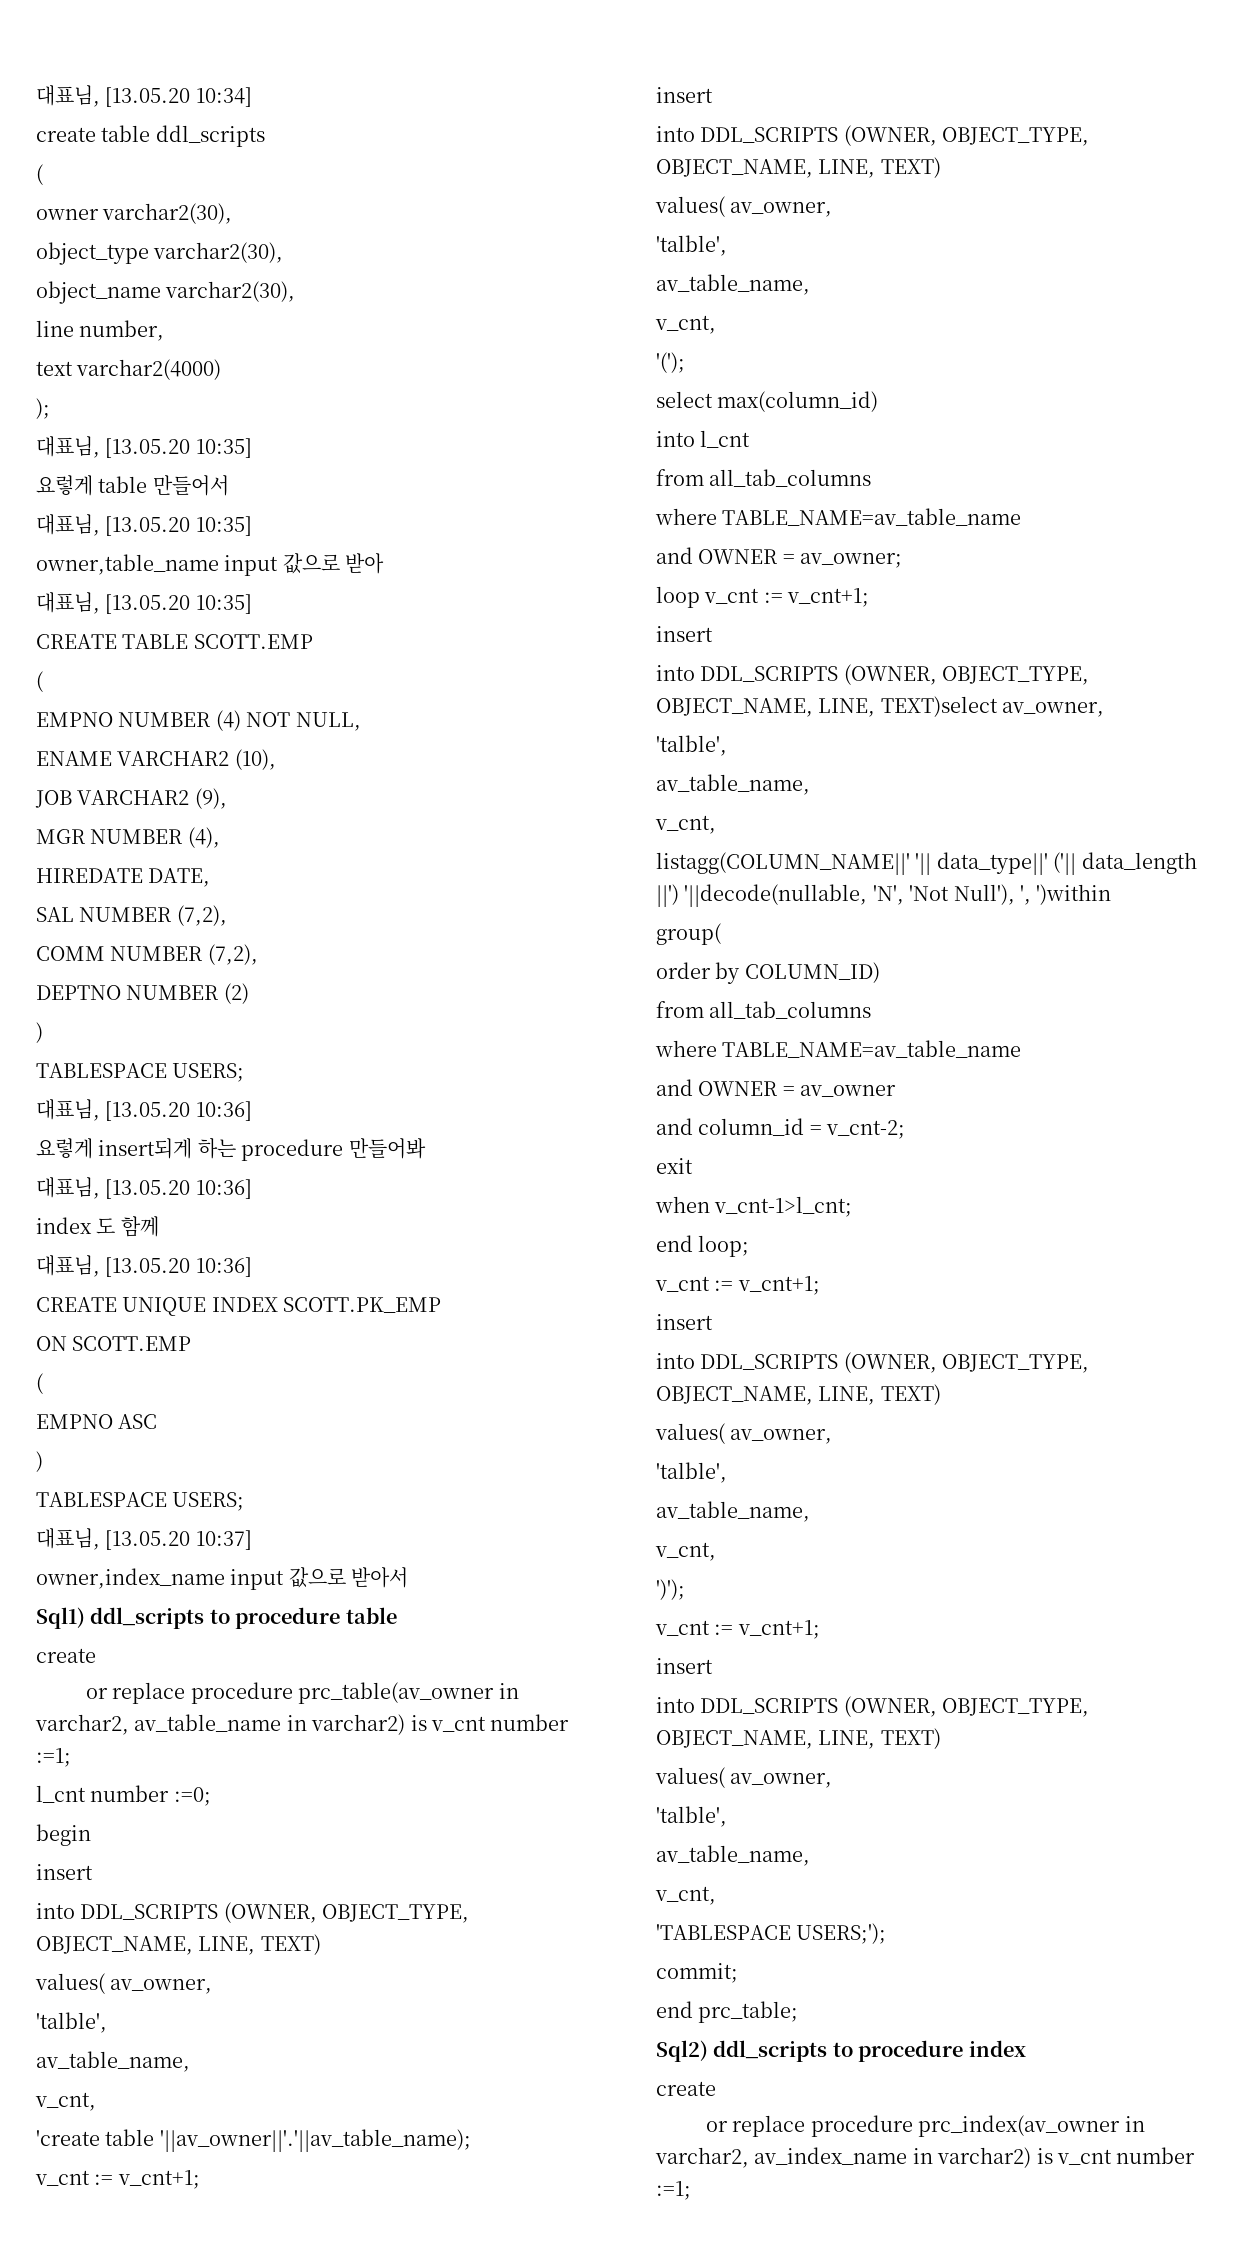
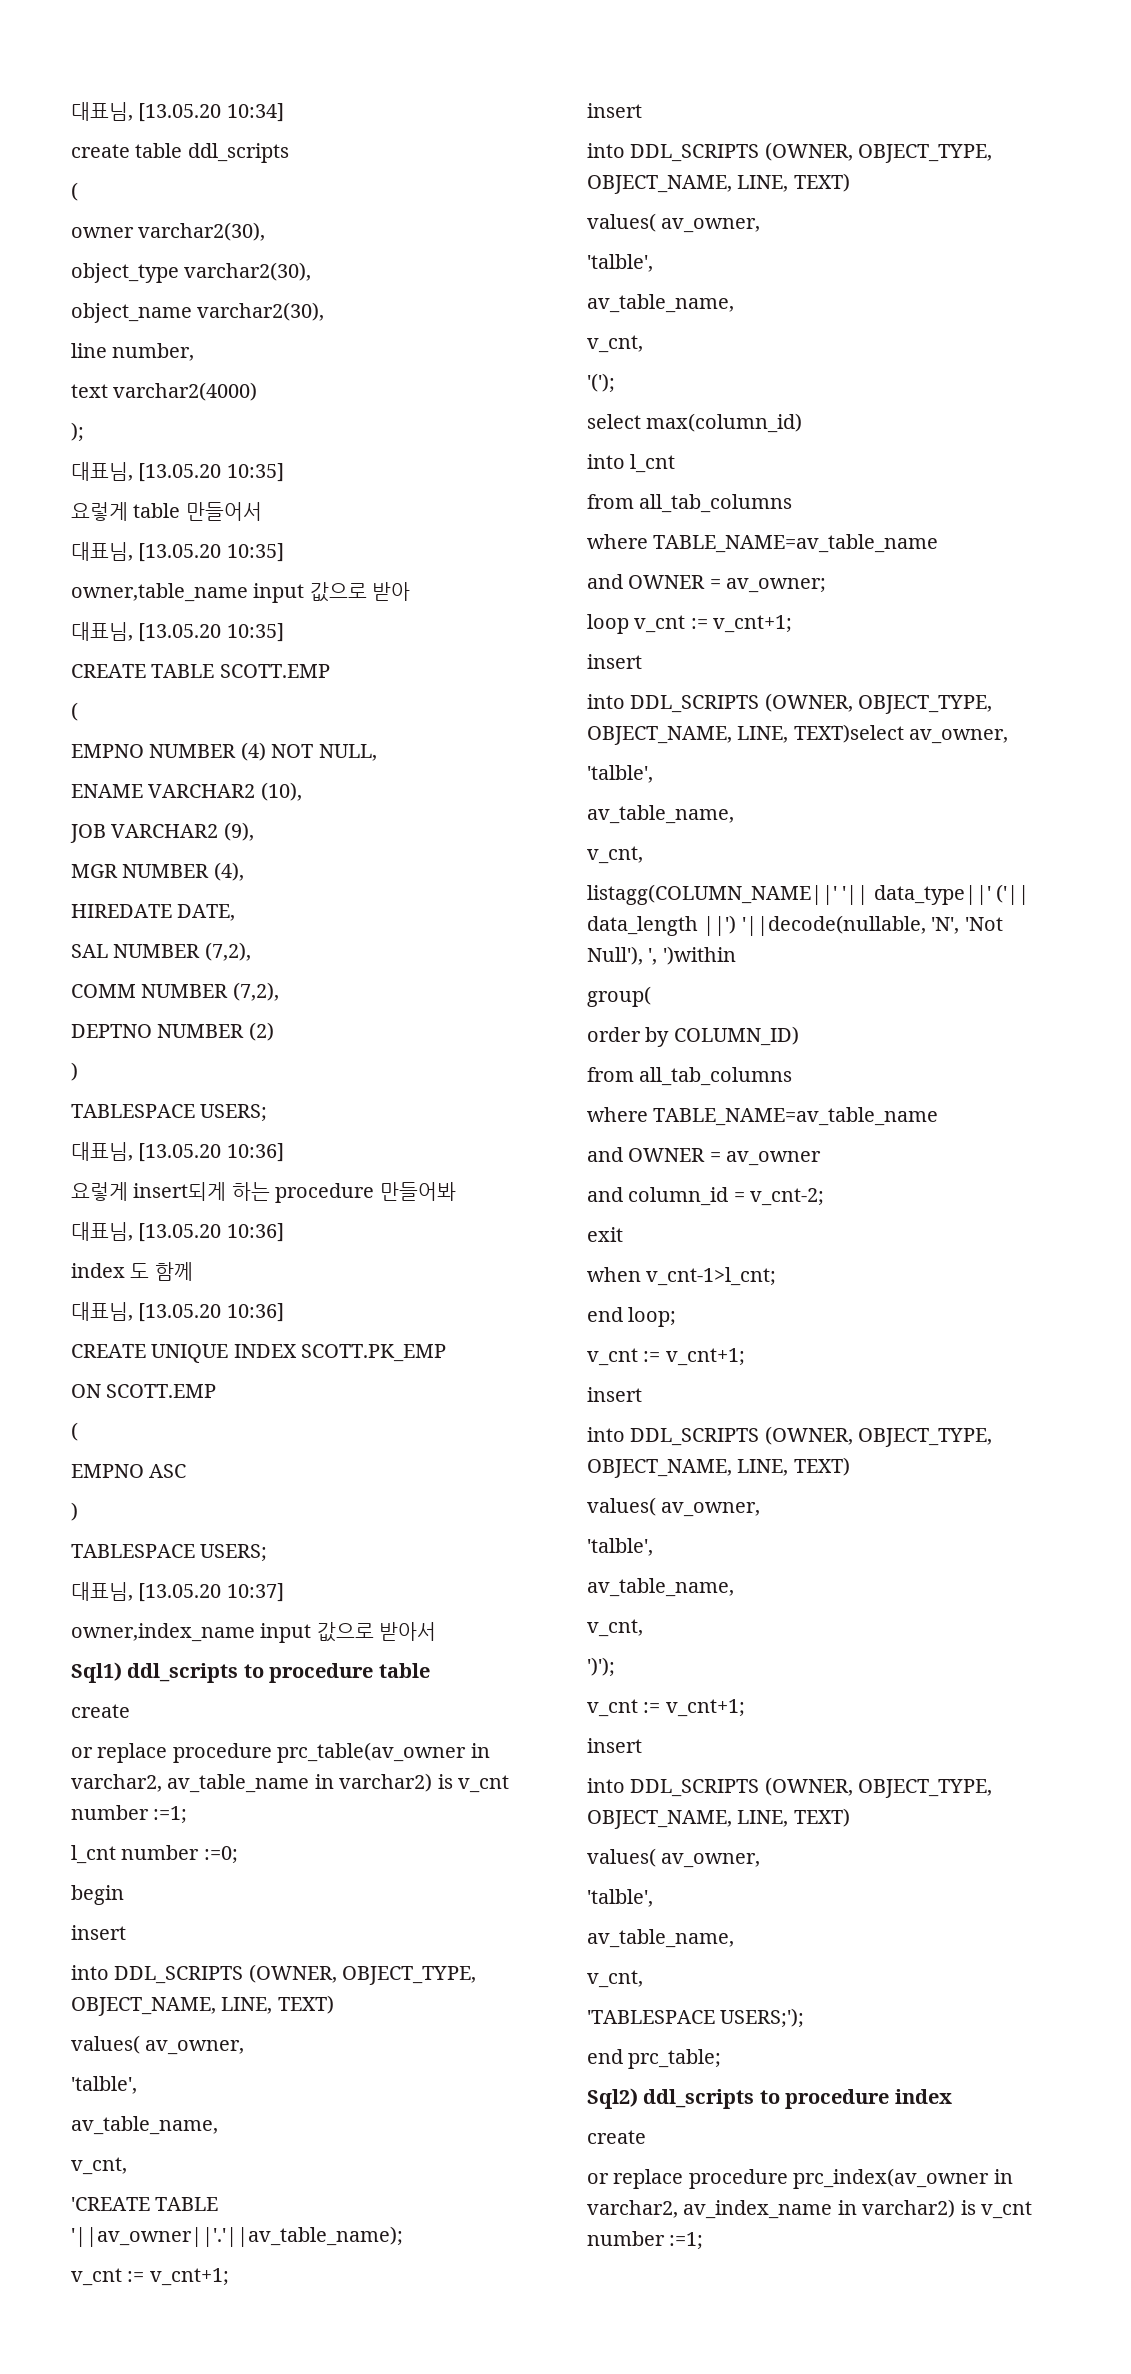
[36,2129,155,2146] 'create table -> [71,2197,219,2211] 'CREATE TABLE
[656,1963,738,1983] // commit; -> (805, 2018) none

